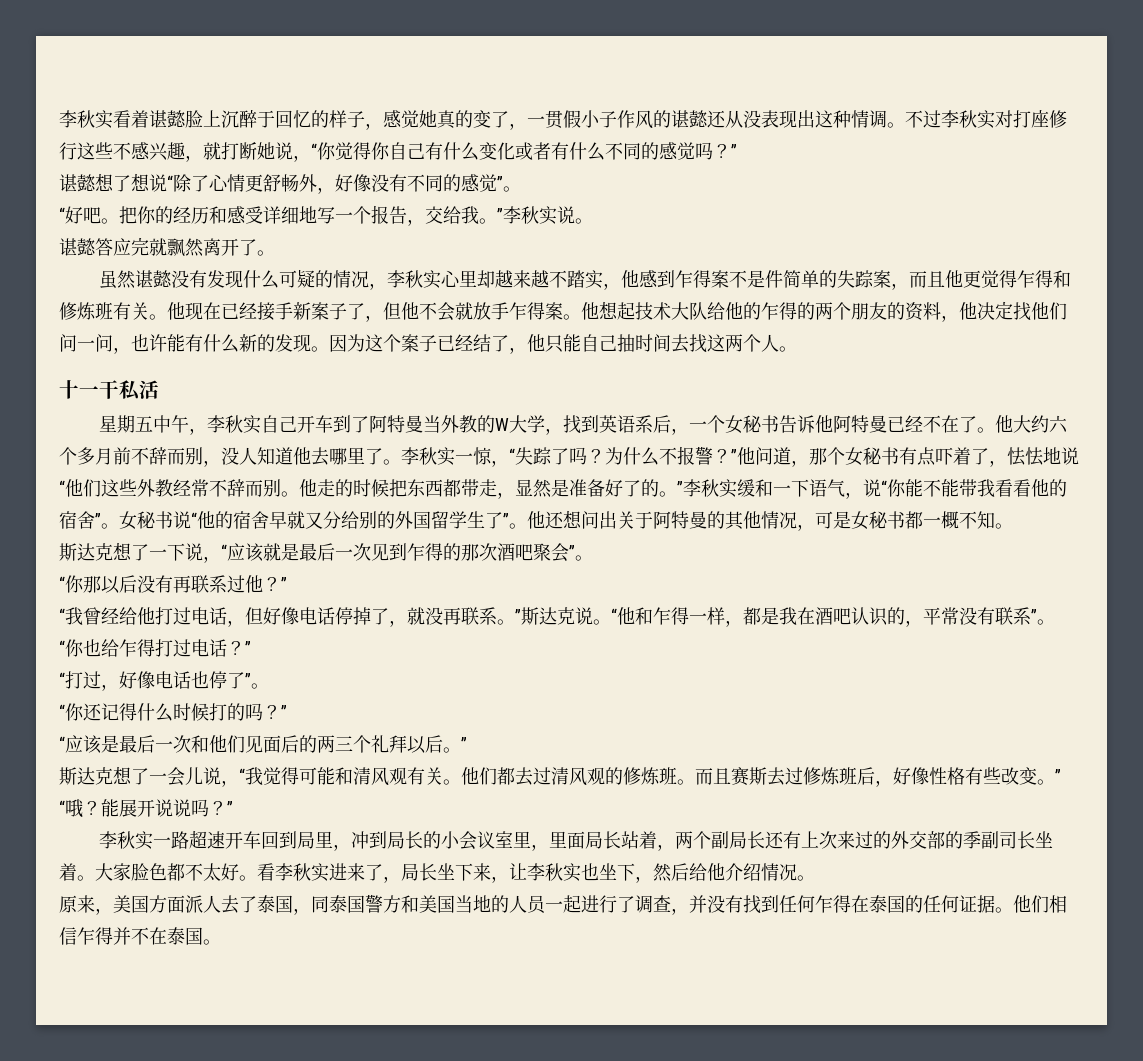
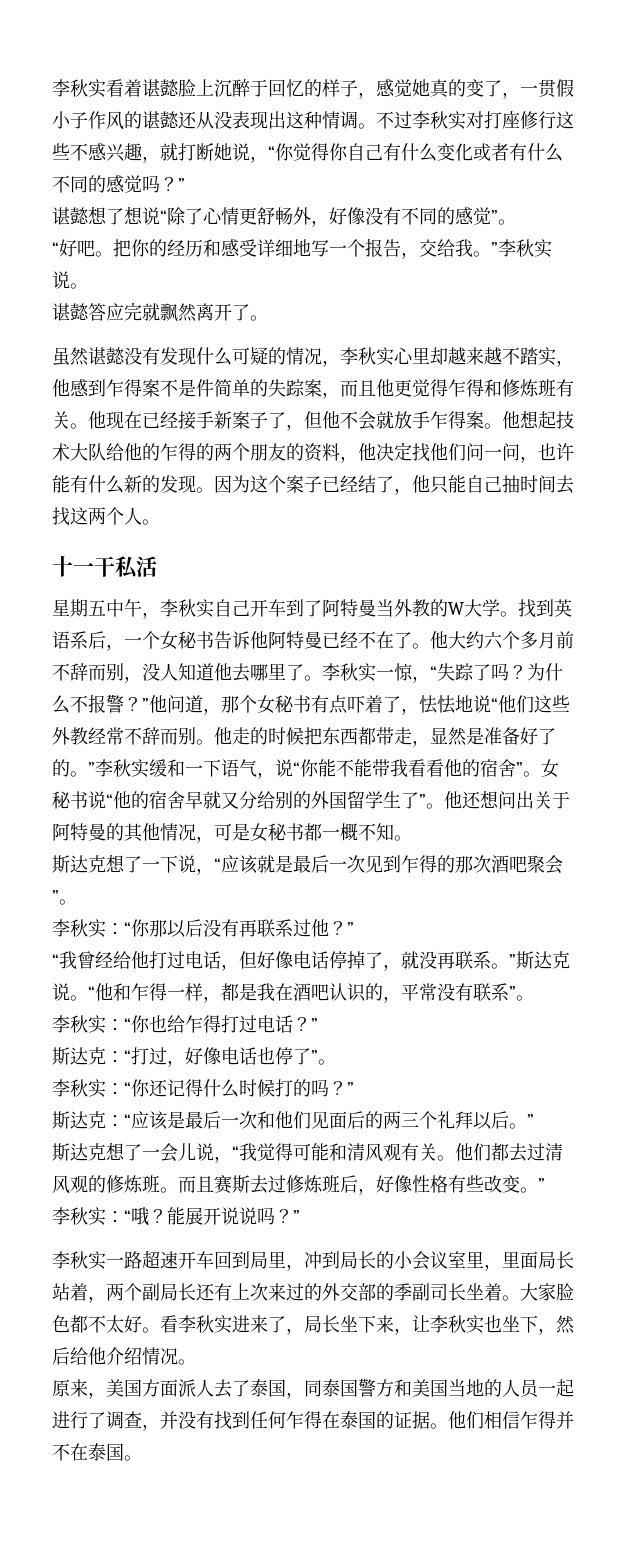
[545,428,564,435] ， -> [500,611,518,617] 。
(593, 558) none -> [52,919,124,938] 李秋实：
(1055, 622) none -> [52,1015,124,1034] 李秋实：
(251, 648) none -> [52,1047,124,1065] 斯达克：
(269, 686) none -> [52,1079,124,1098] 李秋实：
(287, 712) none -> [52,1111,124,1129] 斯达克：
(1061, 776) none -> [52,1207,124,1226] 李秋实：
[923,895,959,913] 任何 -> (394, 1420) none

